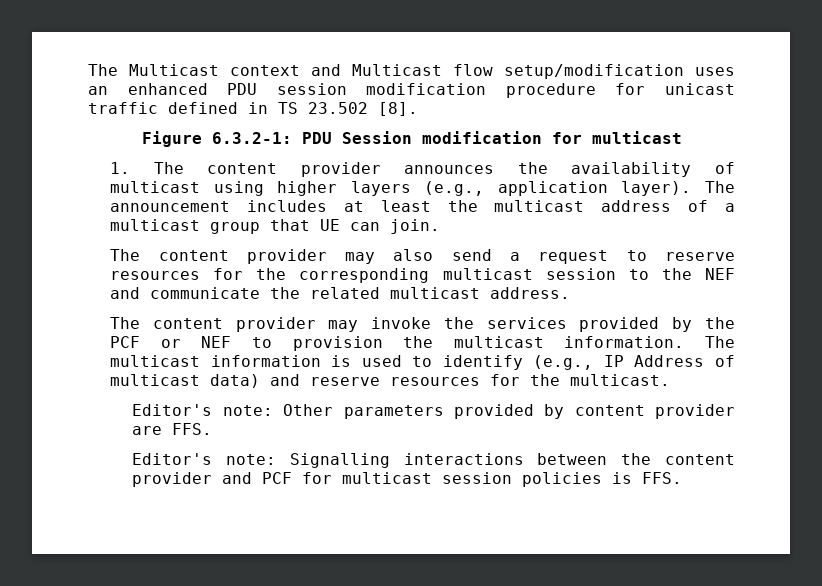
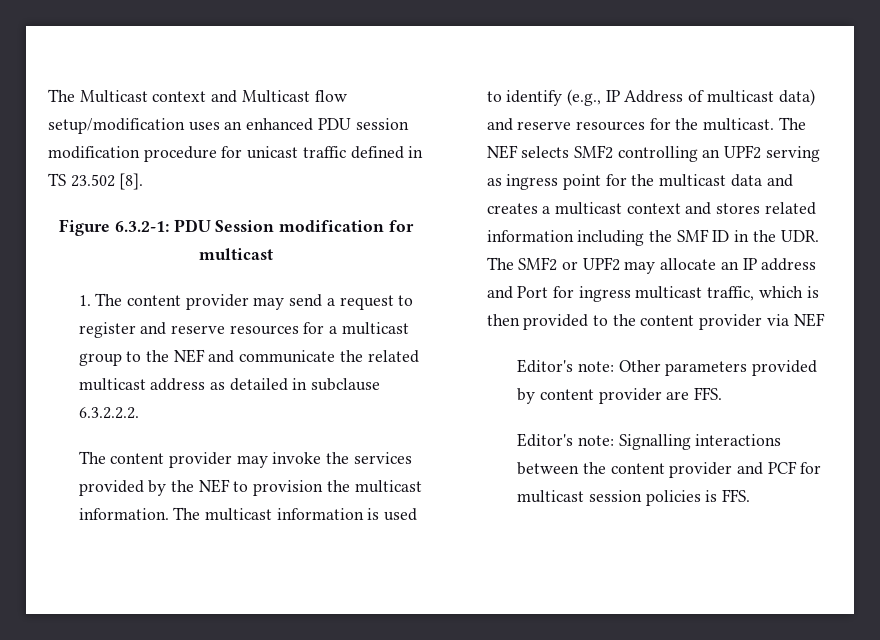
[404,162,735,177] [110,181,735,196] [110,200,735,212] [110,219,441,234] [110,249,434,264] announces the availability of multicast using higher layers (e.g., application layer). The announcement includes at least the multicast address of a multicast group that UE can join. // The content provider may also -> [253,297,285,310] may
[665,252,735,261] [110,268,616,283] reserve resources for the corresponding multicast session -> [78,322,409,338] [78,353,122,366] register and reserve resources for a multicast group
[490,287,571,299] address. -> [150,378,381,391] [78,407,139,419] address as detailed in subclause 6.3.2.2.2.
[110,336,181,348] PCF or -> (195, 486) none
(671, 380) none -> [778,117,806,130] [486,145,820,162] [486,174,793,190] [486,202,816,215] [486,229,819,246] [486,257,817,274] [486,286,819,302] [486,313,825,330] The NEF selects SMF2 controlling an UPF2 serving as ingress point for the multicast data and creates a multicast context and stores related information including the SMF ID in the UDR. The SMF2 or UPF2 may allocate an IP address and Port for ingress multicast traffic, which is then provided to the content provider via NEF

